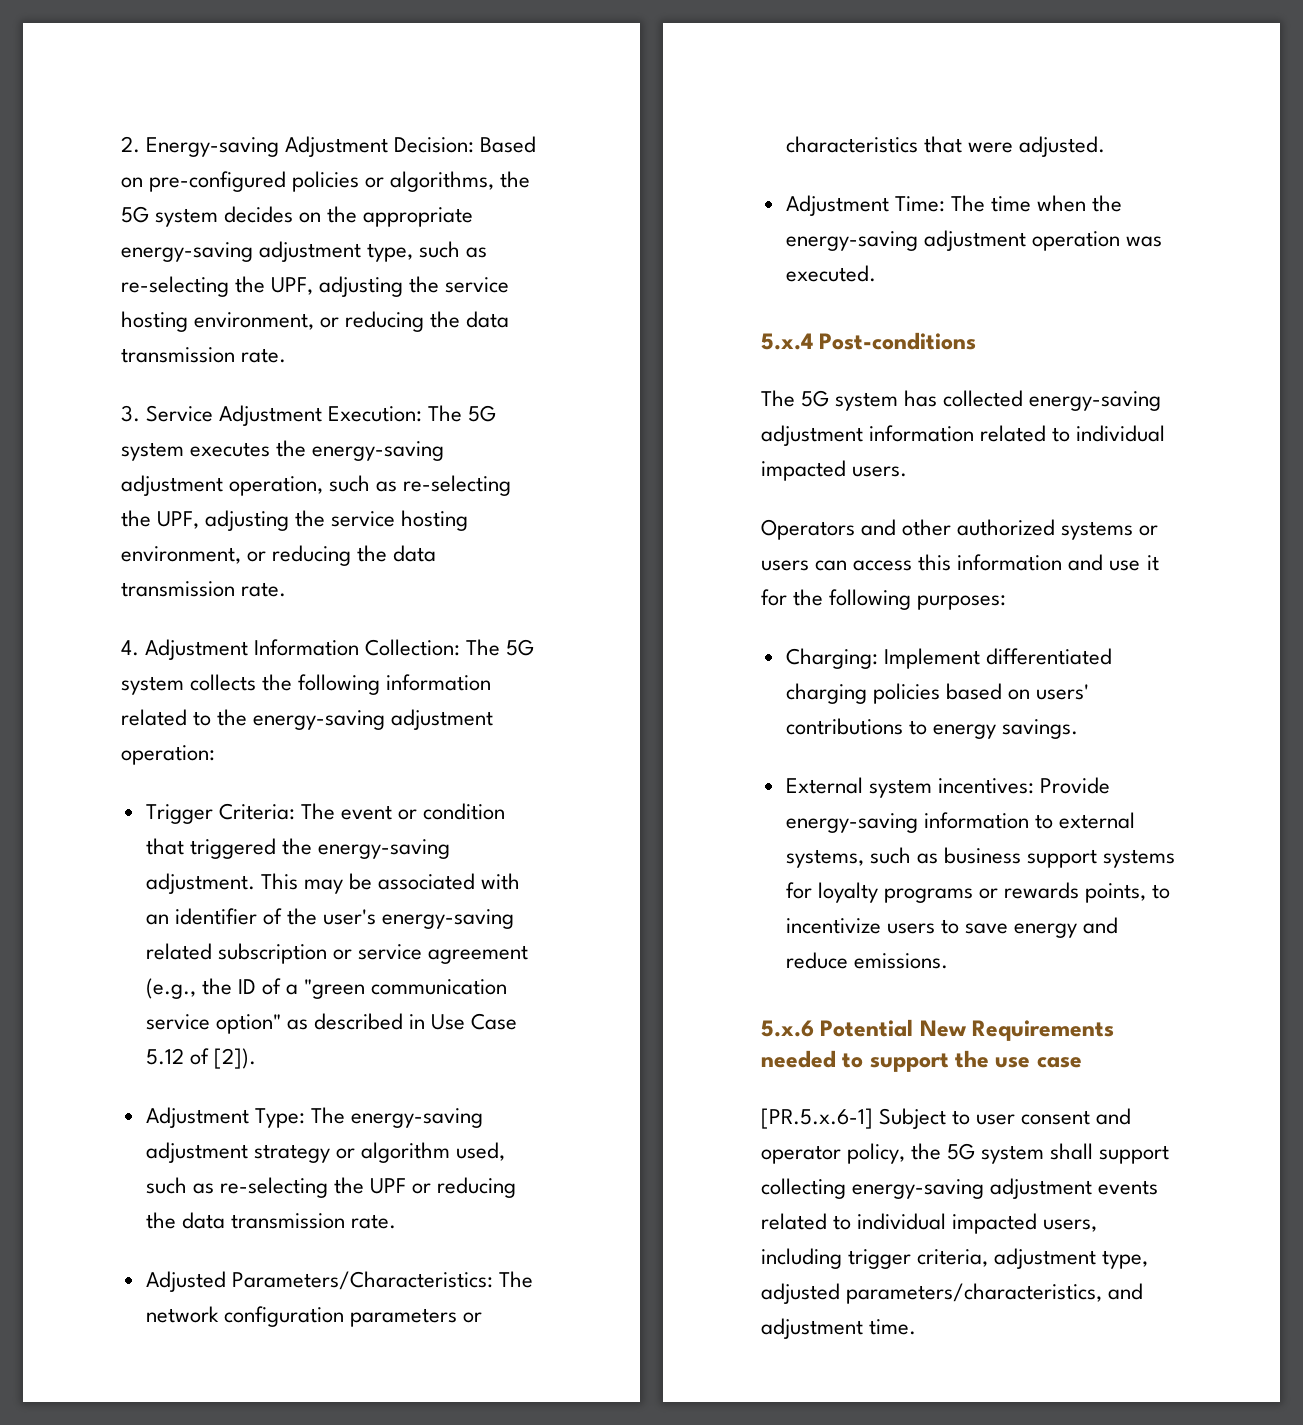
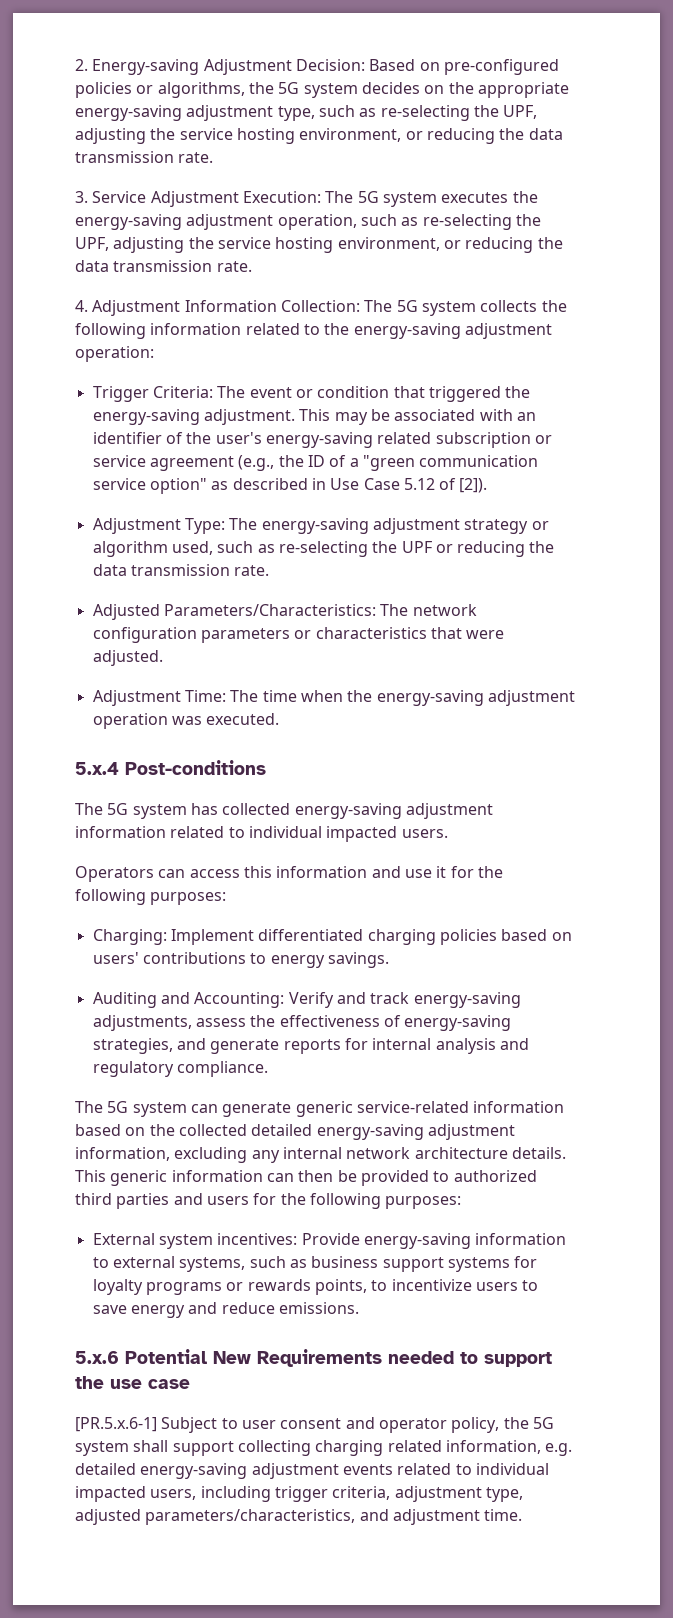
[861,519,1159,540] [761,560,809,571] and other authorized systems or users -> (154, 874) none
(1078, 729) none -> [92,992,521,1008] [92,1015,512,1031] [92,1038,529,1054] [92,1061,268,1077] [75,1101,565,1117] [75,1124,515,1140] [75,1147,566,1163] [75,1170,537,1186] [75,1193,462,1209] // Auditing and Accounting: Verify and track energy-saving adjustments, assess the effectiveness of energy-saving strategies, and generate reports for internal analysis and regulatory compliance. // The 5G system can generate generic service-related information based on the collected detailed energy-saving adjustment information, excluding any internal network architecture details. This generic information can then be provided to authorized third parties and users for the following purposes:
(846, 1188) none -> [315,1440,573,1456] [75,1463,136,1475] charging related information, e.g. detailed

